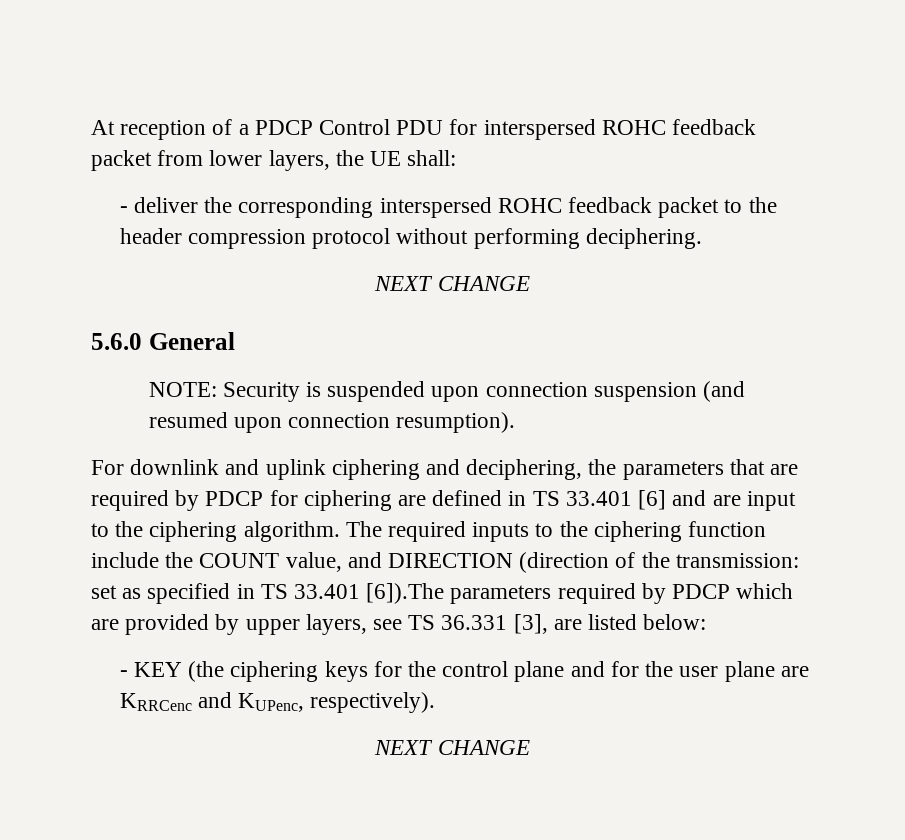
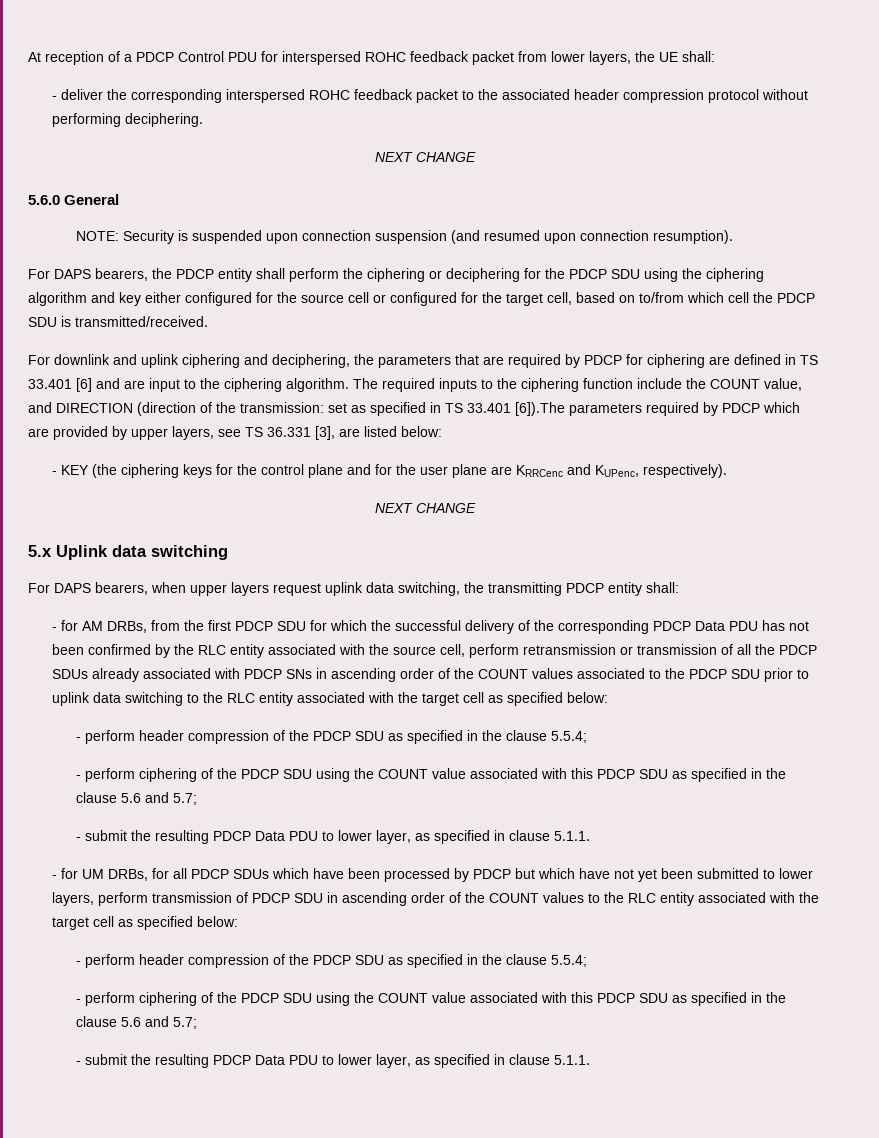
(777, 205) none -> [501,89,570,100] associated
(516, 422) none -> [28,268,764,282] [28,292,815,306] [28,316,208,327] // For DAPS bearers, the PDCP entity shall perform the ciphering or deciphering for the PDCP SDU using the ciphering algorithm and key either configured for the source cell or configured for the target cell, based on to/from which cell the PDCP SDU is transmitted/received.
(530, 747) none -> [28,545,228,560] [28,582,679,596] [51,620,809,634] [51,644,817,658] [51,668,809,682] [51,692,608,706] [75,730,587,744] [75,768,786,782] [75,792,197,805] [75,830,590,844] [51,868,813,882] [51,892,819,906] [51,916,238,930] [75,954,587,968] [75,992,786,1006] [75,1016,197,1029] [75,1054,590,1068] // 5.x Uplink data switching // For DAPS bearers, when upper layers request uplink data switching, the transmitting PDCP entity shall: // - for AM DRBs, from the first PDCP SDU for which the successful delivery of the corresponding PDCP Data PDU has not been confirmed by the RLC entity associated with the source cell, perform retransmission or transmission of all the PDCP SDUs already associated with PDCP SNs in ascending order of the COUNT values associated to the PDCP SDU prior to uplink data switching to the RLC entity associated with the target cell as specified below: // - perform header compression of the PDCP SDU as specified in the clause 5.5.4; // - perform ciphering of the PDCP SDU using the COUNT value associated with this PDCP SDU as specified in the clause 5.6 and 5.7; // - submit the resulting PDCP Data PDU to lower layer, as specified in clause 5.1.1. // - for UM DRBs, for all PDCP SDUs which have been processed by PDCP but which have not yet been submitted to lower layers, perform transmission of PDCP SDU in ascending order of the COUNT values to the RLC entity associated with the target cell as specified below: // - perform header compression of the PDCP SDU as specified in the clause 5.5.4; // - perform ciphering of the PDCP SDU using the COUNT value associated with this PDCP SDU as specified in the clause 5.6 and 5.7; // - submit the resulting PDCP Data PDU to lower layer, as specified in clause 5.1.1.

